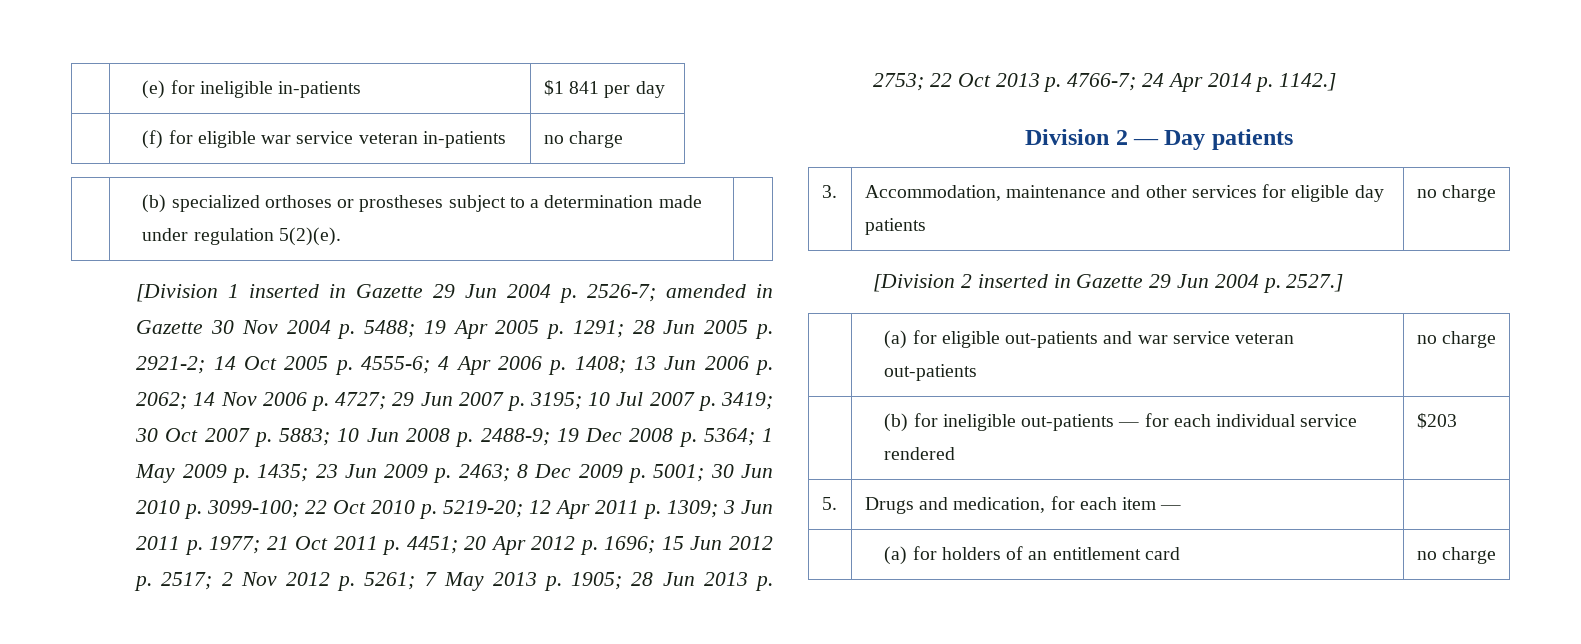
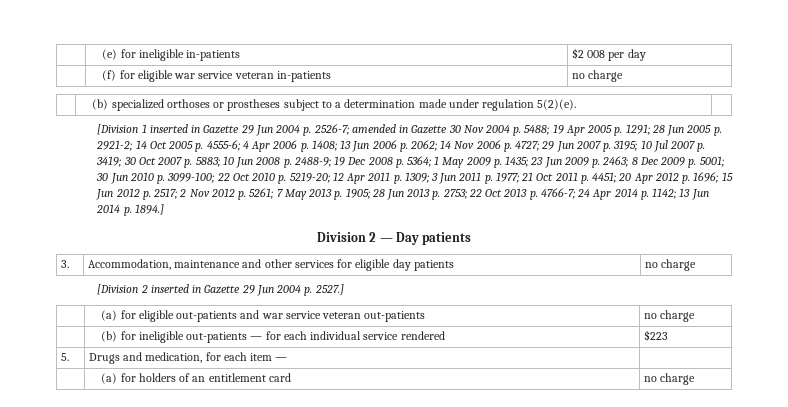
[543,80,600,96] $1 841 -> [571,48,606,59] $2 008
[1279,73,1337,91] 1142.] -> [652,188,709,200] [96,204,164,216] 1142; 13 Jun 2014 p. 1894.]
[1416,413,1457,429] $203 -> [643,330,668,341] $223

